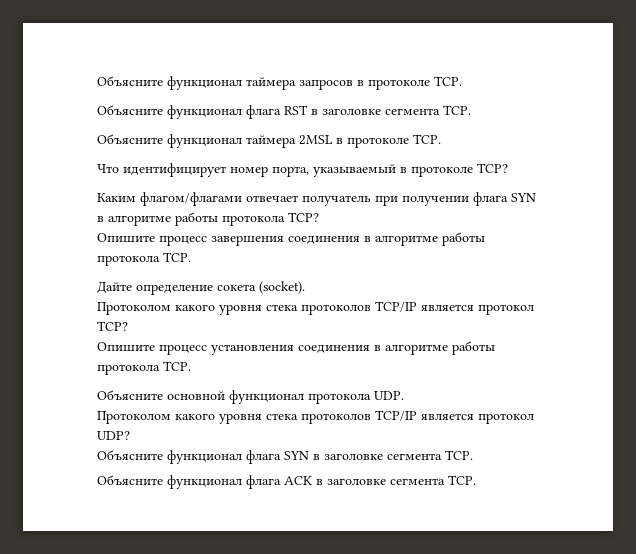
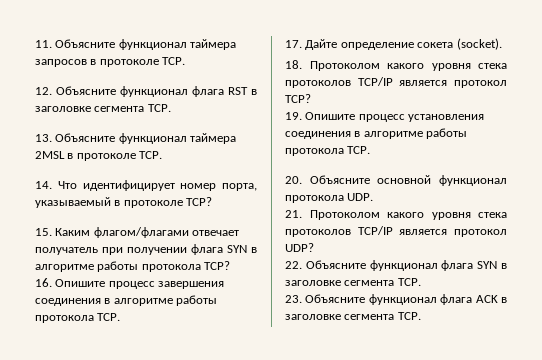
(97, 81) none -> [35,40,52,48] 11.
(462, 81) none -> [35,87,52,95] 12.
(471, 110) none -> [35,134,52,142] 13.
(441, 139) none -> [35,181,52,189] 14.
(508, 168) none -> [35,228,52,236] 15.
(319, 217) none -> [35,278,52,287] 16.
(191, 257) none -> [285,40,302,48] 17.
(305, 287) none -> [285,60,302,69] 18.
(128, 326) none -> [285,112,302,120] 19.
(191, 366) none -> [285,176,302,184] 20.
(404, 395) none -> [285,210,302,218] 21.
(130, 435) none -> [285,261,302,269] 22.
(473, 455) none -> [285,295,302,303] 23.

